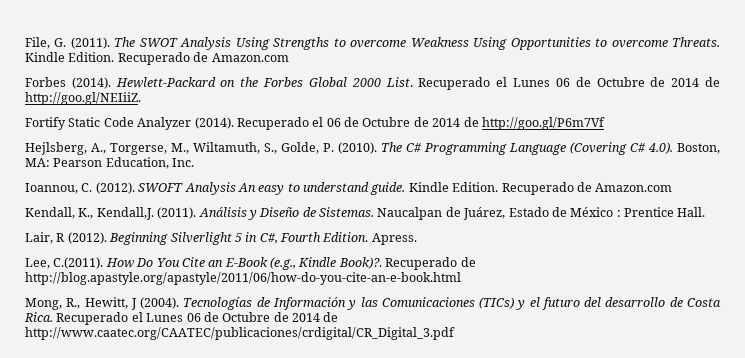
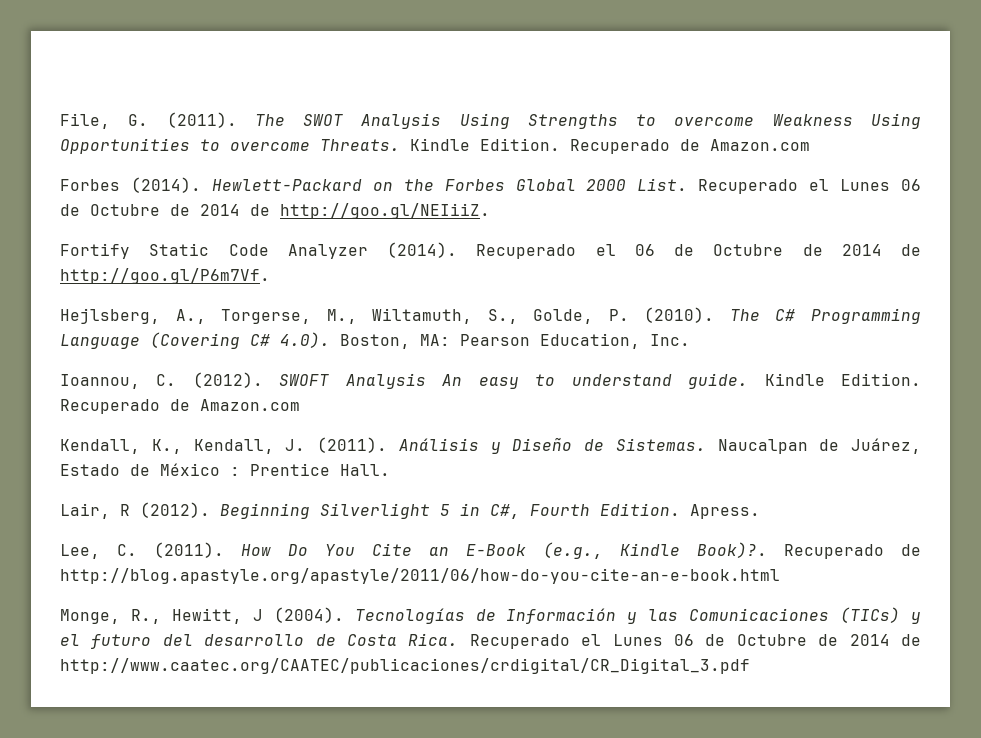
[481,117,605,130] http://goo.gl/P6m7Vf -> [60,268,270,284] http://goo.gl/P6m7Vf.
[96,207,154,220] Kendall,J. -> [193,439,306,454] Kendall, J.
[53,257,104,269] C.(2011). -> [117,542,224,558] C. (2011).
[25,298,62,310] Mong, -> [60,609,120,624] Monge,

